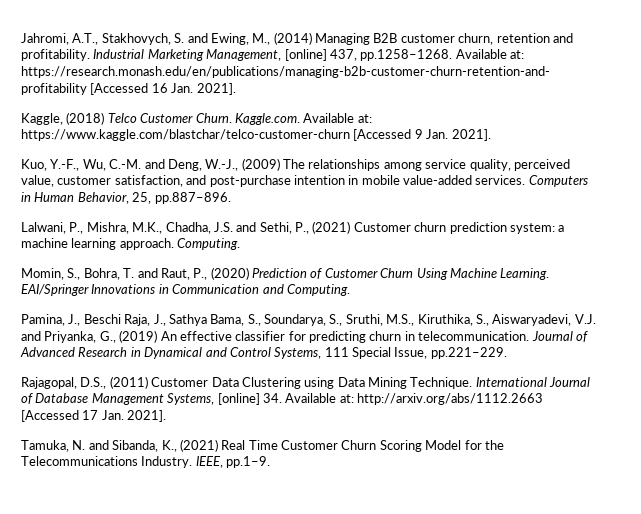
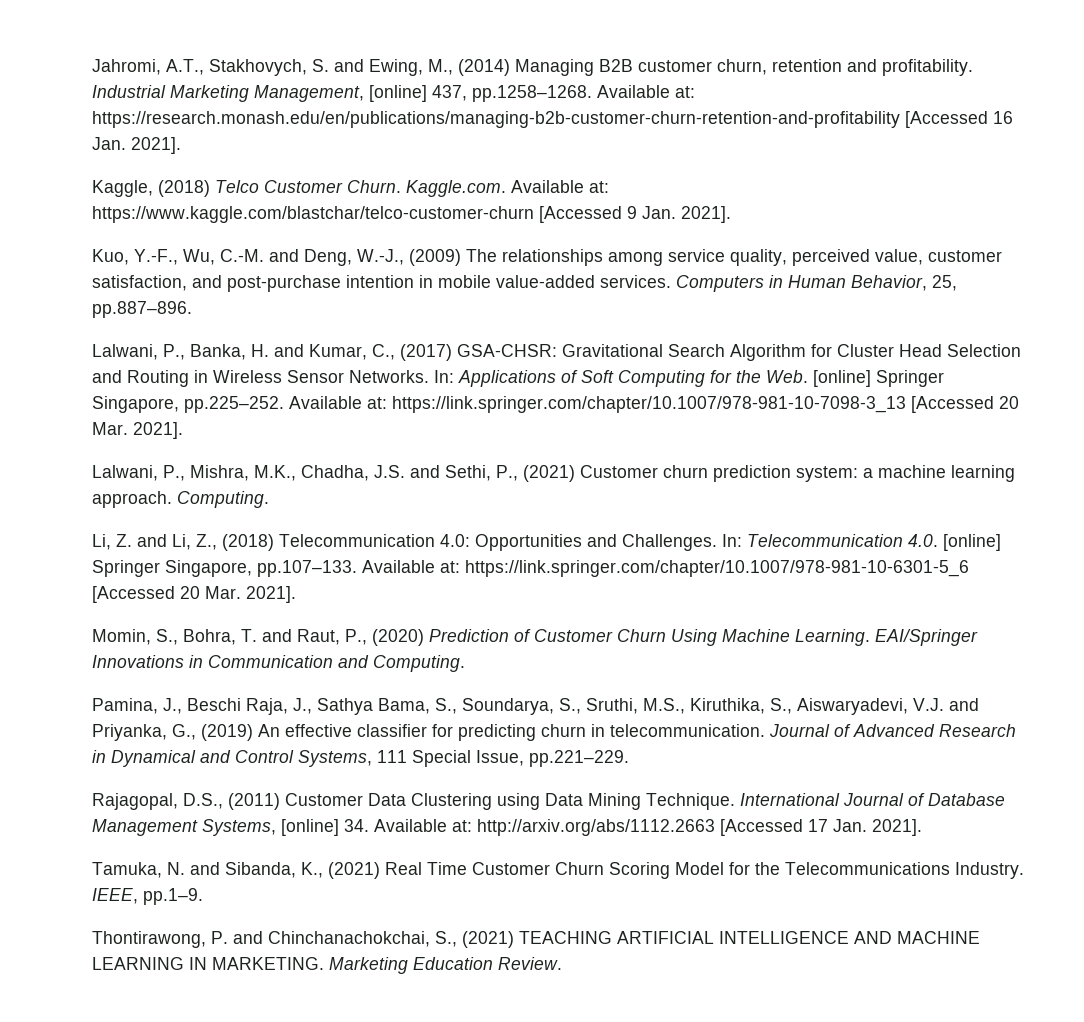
(231, 198) none -> [92,344,1021,361] [92,370,944,387] [92,396,1019,413] [92,422,183,439] // Lalwani, P., Banka, H. and Kumar, C., (2017) GSA-CHSR: Gravitational Search Algorithm for Cluster Head Selection and Routing in Wireless Sensor Networks. In: Applications of Soft Computing for the Web. [online] Springer Singapore, pp.225–252. Available at: https://link.springer.com/chapter/10.1007/978-981-10-7098-3_13 [Accessed 20 Mar. 2021].
(241, 244) none -> [92,534,1001,551] [92,560,969,577] [92,586,296,603] // Li, Z. and Li, Z., (2018) Telecommunication 4.0: Opportunities and Challenges. In: Telecommunication 4.0. [online] Springer Singapore, pp.107–133. Available at: https://link.springer.com/chapter/10.1007/978-981-10-6301-5_6 [Accessed 20 Mar. 2021].
(271, 462) none -> [92,931,980,948] [92,957,562,974] // Thontirawong, P. and Chinchanachokchai, S., (2021) TEACHING ARTIFICIAL INTELLIGENCE AND MACHINE LEARNING IN MARKETING. Marketing Education Review.

